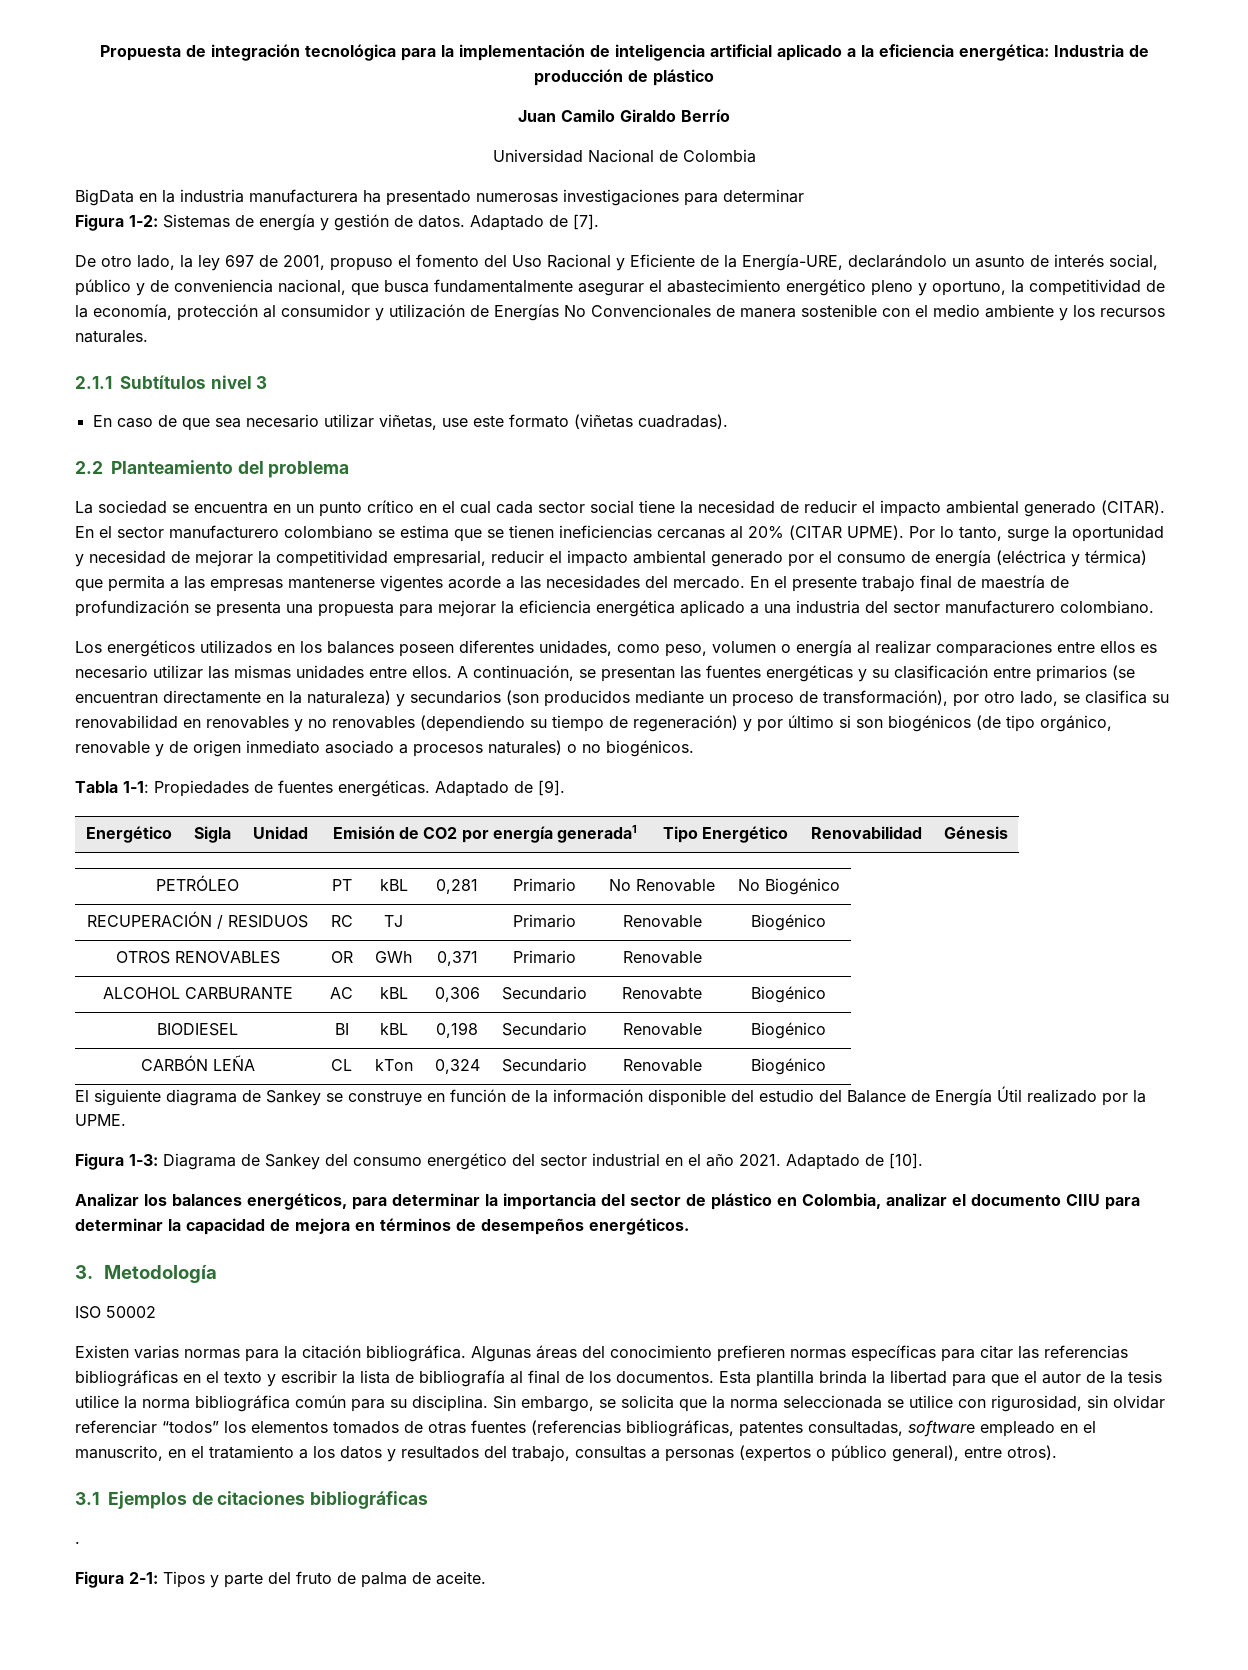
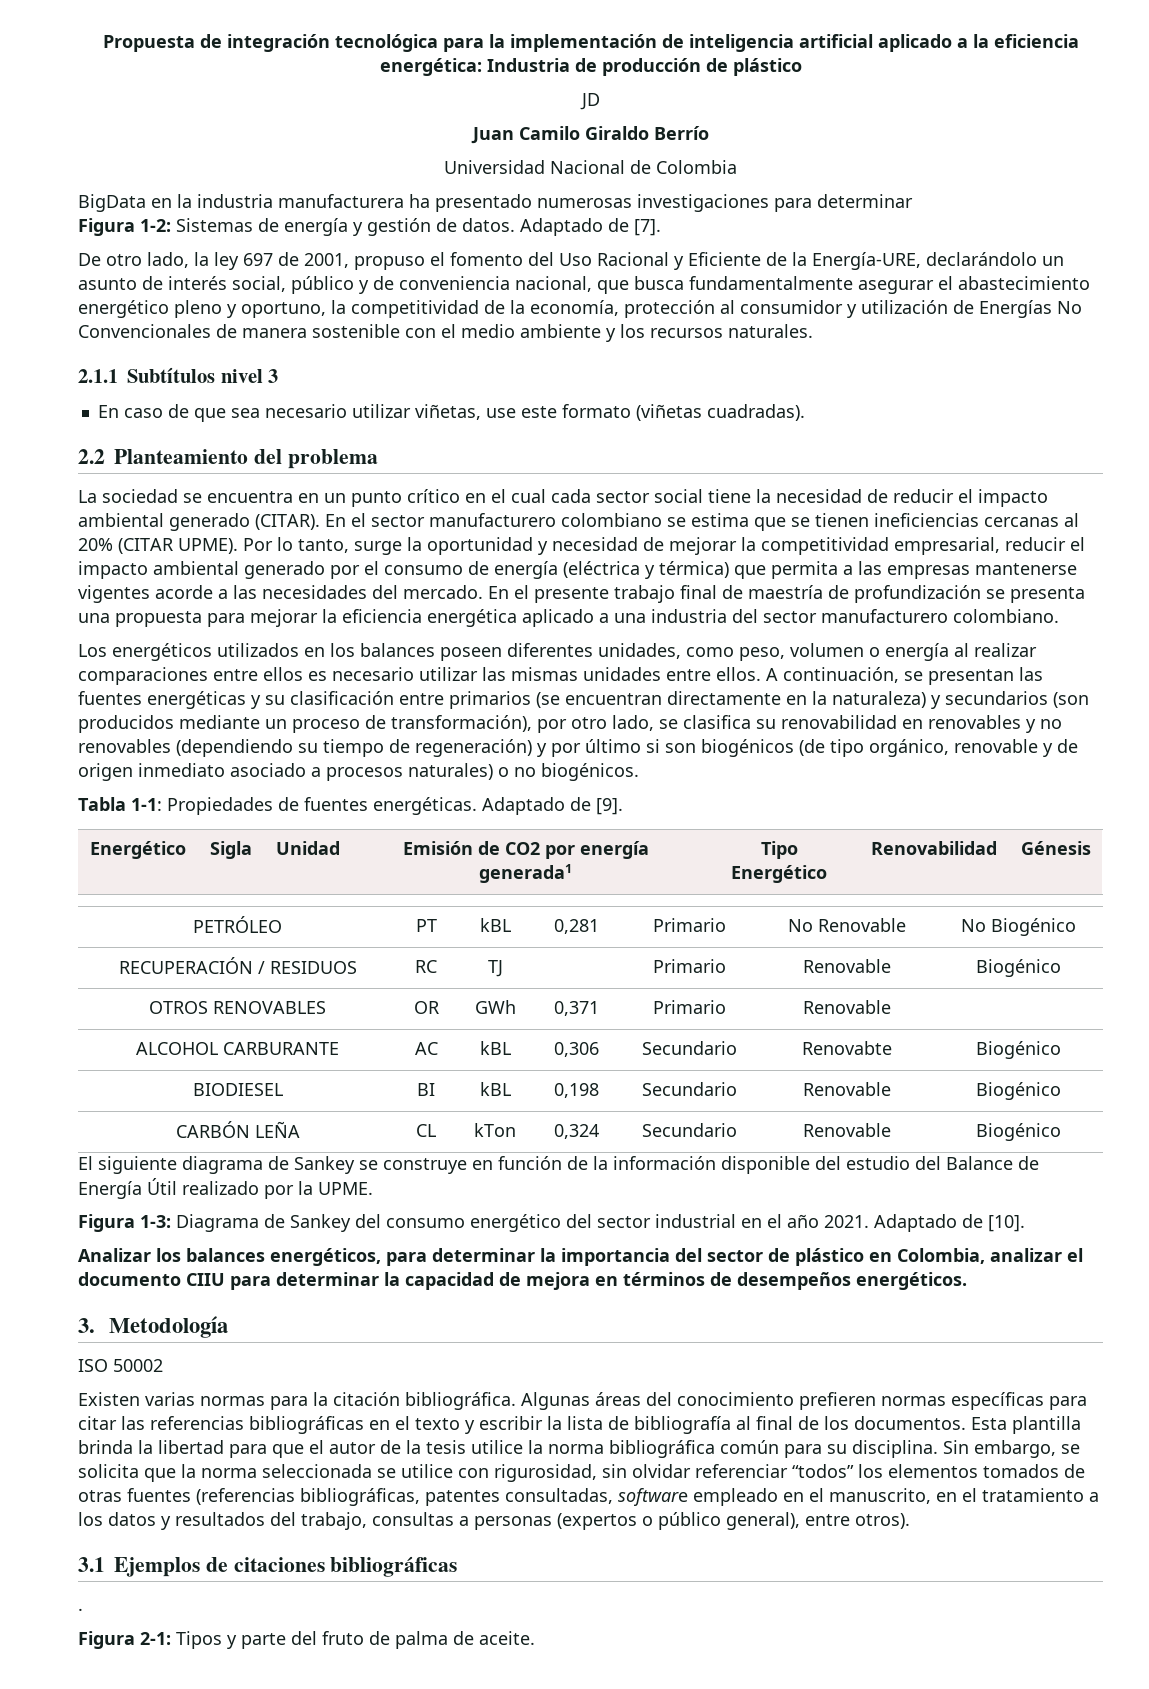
(714, 77) none -> [579,93,600,110] // JD

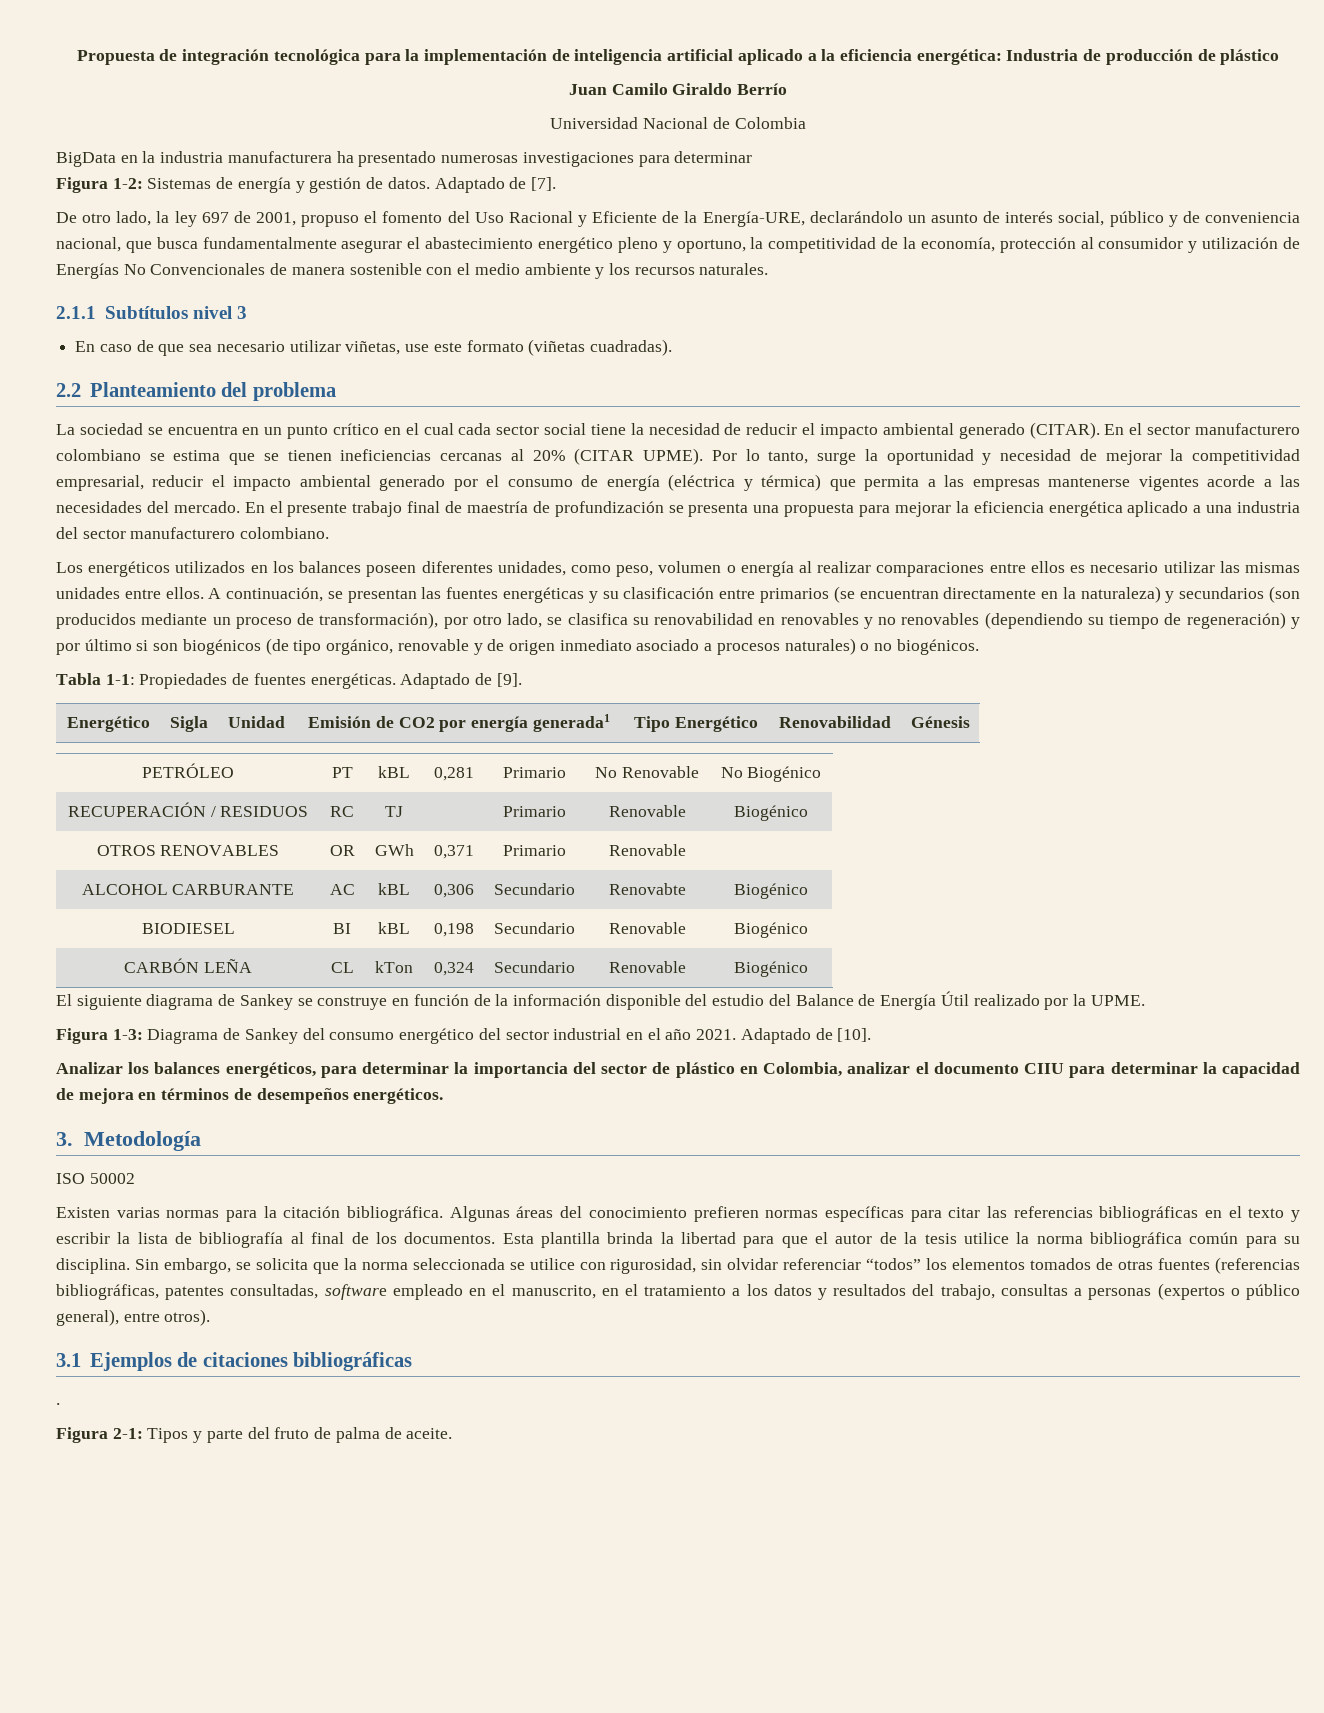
[579,93,600,110] // JD -> (1280, 57) none

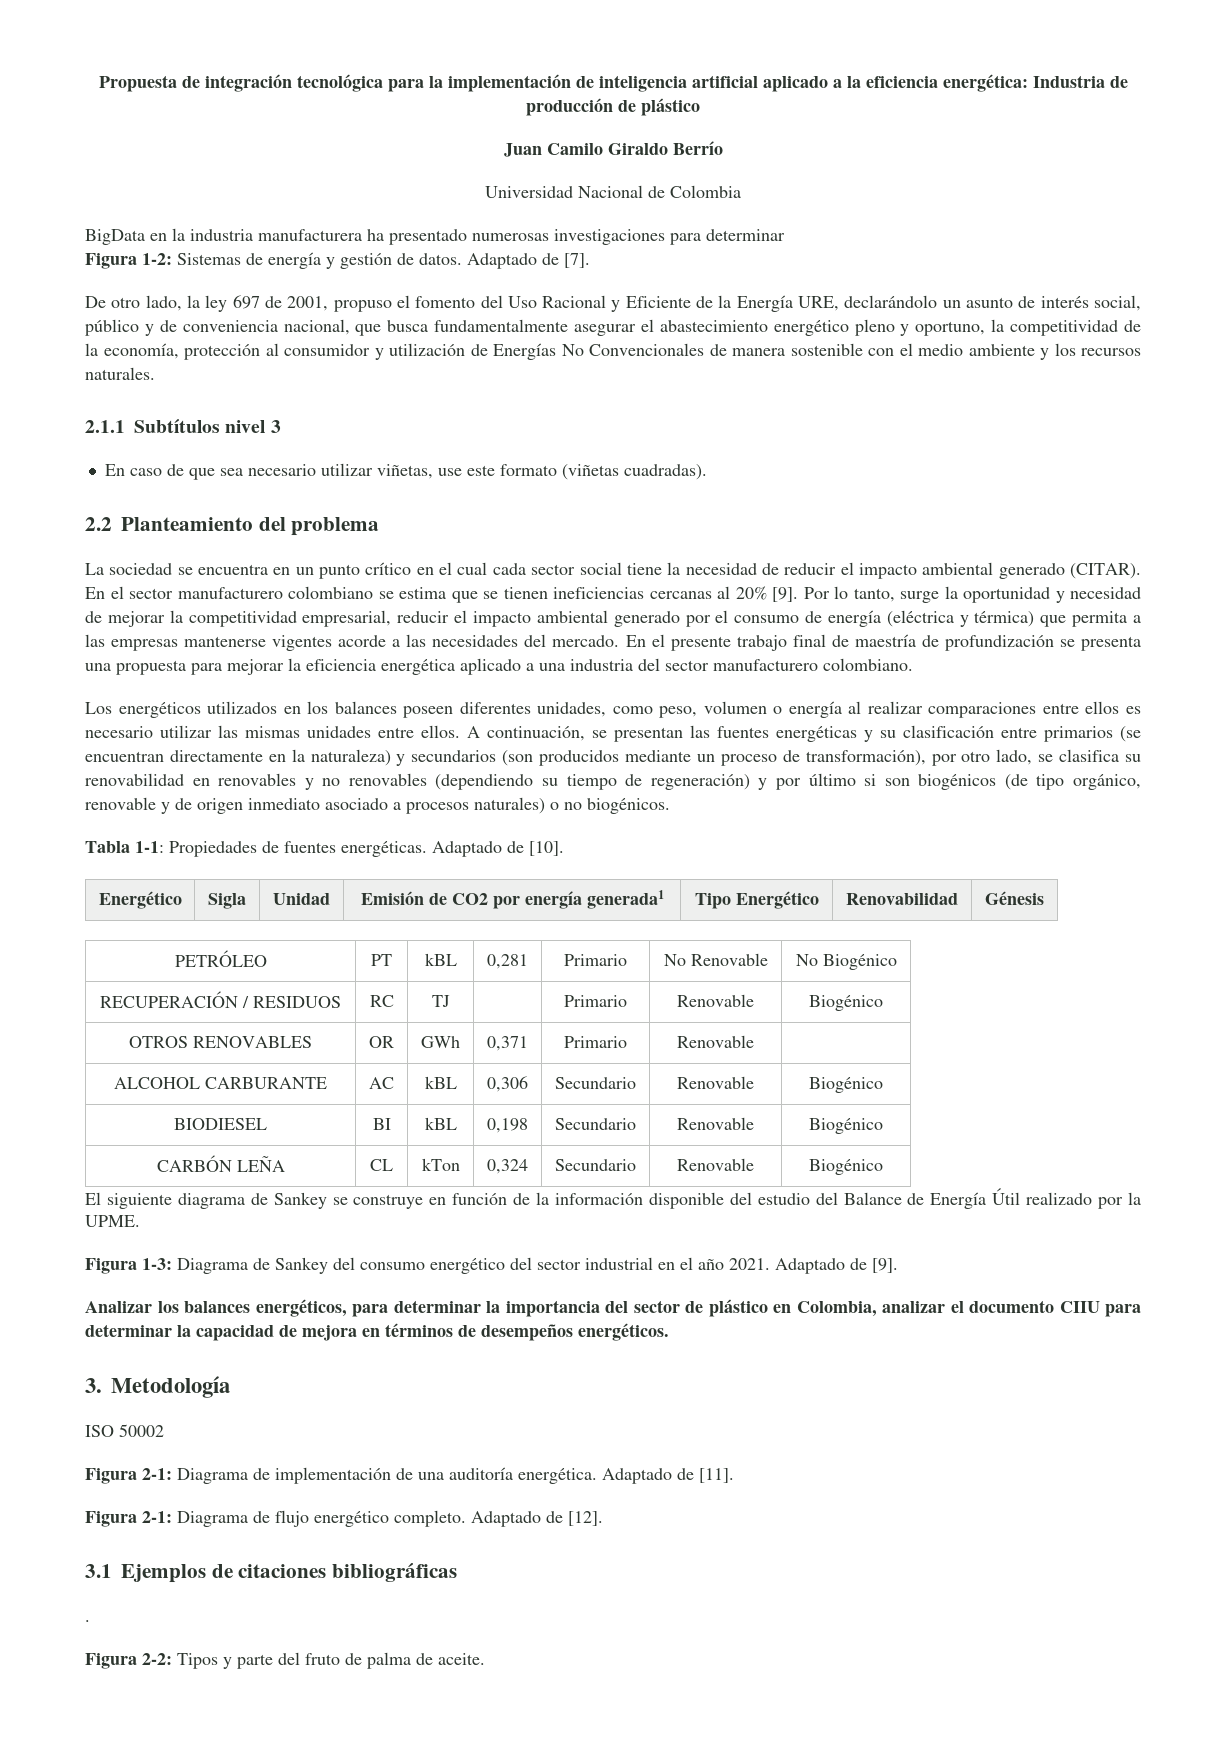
[702,211,805,227] Energía-URE, -> [736,295,840,312] Energía URE,
[574,448,704,465] (CITAR UPME). -> [772,587,798,602] [9].
[496,673,522,687] [9]. -> [529,841,564,856] [10].
[608,883,686,895] Renovabte -> [677,1076,754,1089] Renovable
[837,1028,872,1042] [10]. -> [872,1258,898,1273] [9].
[56,1206,1300,1222] [56,1232,1301,1248] [56,1257,1301,1274] [56,1283,1301,1300] [56,1309,211,1326] Existen varias normas para la citación bibliográfica. Algunas áreas del conocimiento prefieren normas específicas para citar las referencias bibliográficas en el texto y escribir la lista de bibliografía al final de los documentos. Esta plantilla brinda la libertad para que el autor de la tesis utilice la norma bibliográfica común para su disciplina. Sin embargo, se solicita que la norma seleccionada se utilice con rigurosidad, sin olvidar referenciar “todos” los elementos tomados de otras fuentes (referencias bibliográficas, patentes consultadas, software empleado en el manuscrito, en el tratamiento a los datos y resultados del trabajo, consultas a personas (expertos o público general), entre otros). -> [85,1467,734,1484] [85,1510,603,1527] Figura 2-1: Diagrama de implementación de una auditoría energética. Adaptado de [11]. // Figura 2-1: Diagrama de flujo energético completo. Adaptado de [12].
[112,1428,143,1439] 2-1: -> [142,1653,172,1665] 2-2:

